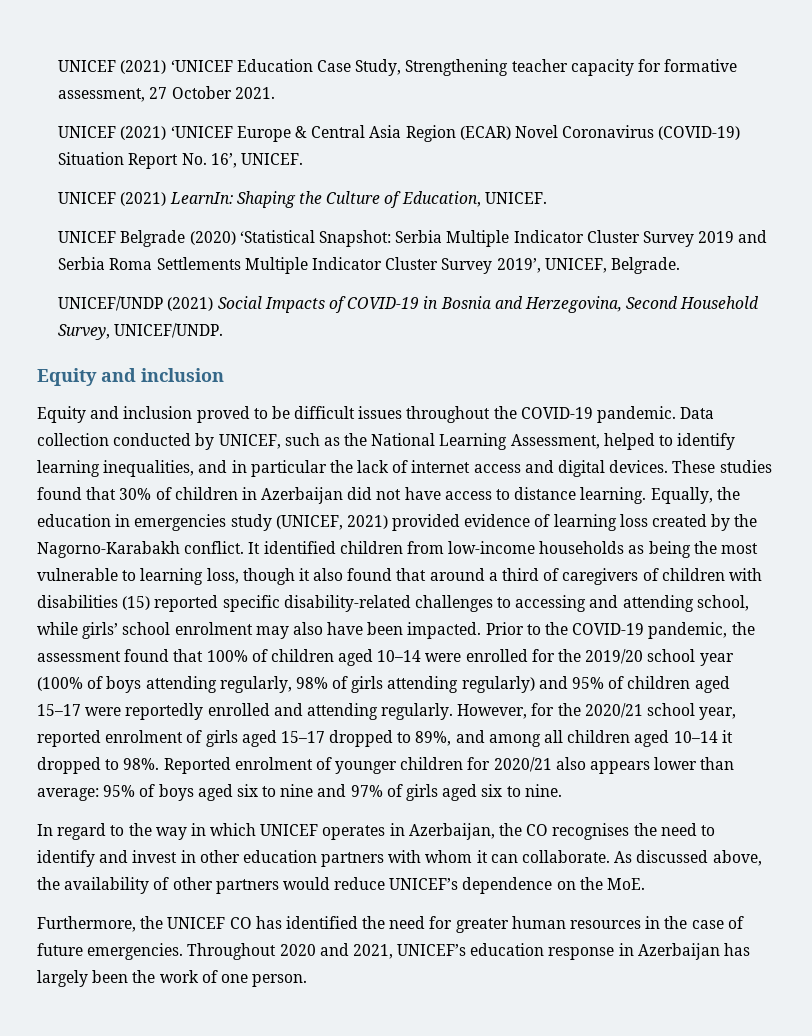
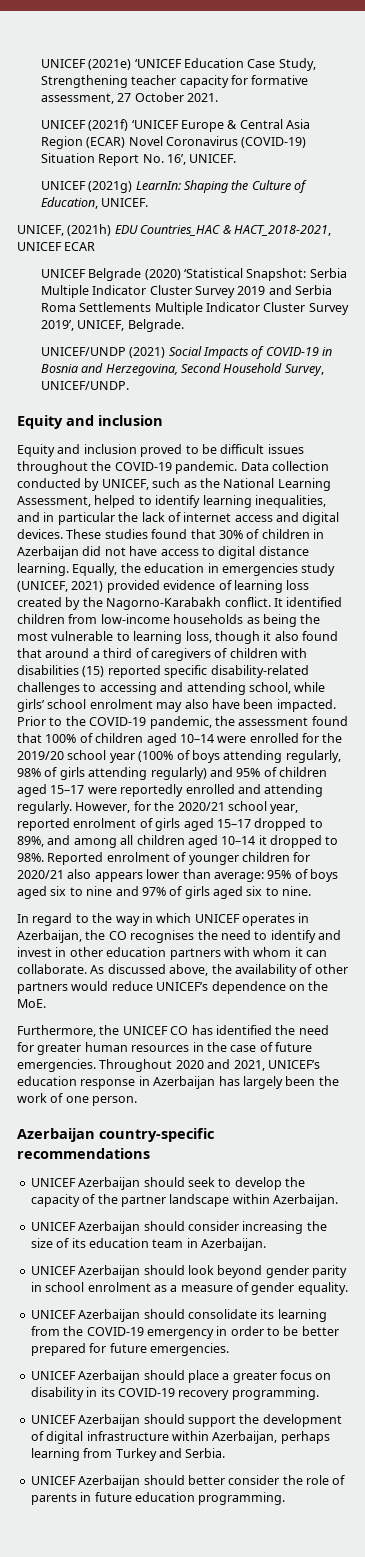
[58,60,167,74] UNICEF (2021) -> [40,59,132,70] UNICEF (2021e)
[120,126,167,140] (2021) -> [88,119,129,131] (2021f)
[120,192,167,206] (2021) -> [88,181,133,193] (2021g)
(547, 198) none -> [17,224,331,236] [17,242,96,251] // UNICEF, (2021h) EDU Countries_HAC & HACT_2018-2021, UNICEF ECAR
(511, 494) none -> [218,546,256,559] digital
(308, 980) none -> [17,1128,214,1142] [17,1148,150,1159] [30,1177,305,1190] [30,1194,338,1207] [30,1221,327,1234] [30,1238,266,1251] [30,1265,347,1278] [30,1282,348,1295] [30,1309,327,1322] [30,1326,339,1339] [30,1343,229,1356] [30,1370,332,1383] [30,1387,319,1400] [30,1414,342,1427] [30,1431,330,1444] [30,1448,226,1461] [30,1475,346,1488] [30,1492,286,1505] // Azerbaijan country-specific recommendations // UNICEF Azerbaijan should seek to develop the capacity of the partner landscape within Azerbaijan. // UNICEF Azerbaijan should consider increasing the size of its education team in Azerbaijan. // UNICEF Azerbaijan should look beyond gender parity in school enrolment as a measure of gender equality. // UNICEF Azerbaijan should consolidate its learning from the COVID-19 emergency in order to be better prepared for future emergencies. // UNICEF Azerbaijan should place a greater focus on disability in its COVID-19 recovery programming. // UNICEF Azerbaijan should support the development of digital infrastructure within Azerbaijan, perhaps learning from Turkey and Serbia. // UNICEF Azerbaijan should better consider the role of parents in future education programming.

